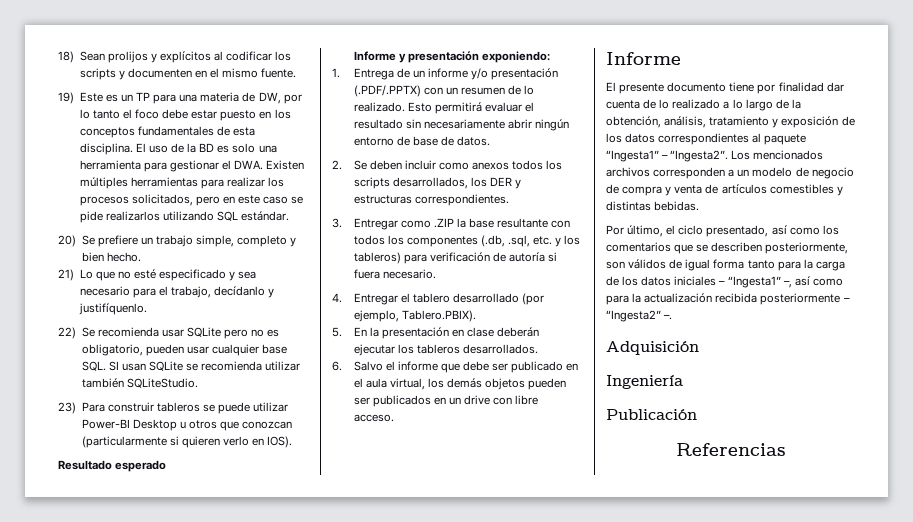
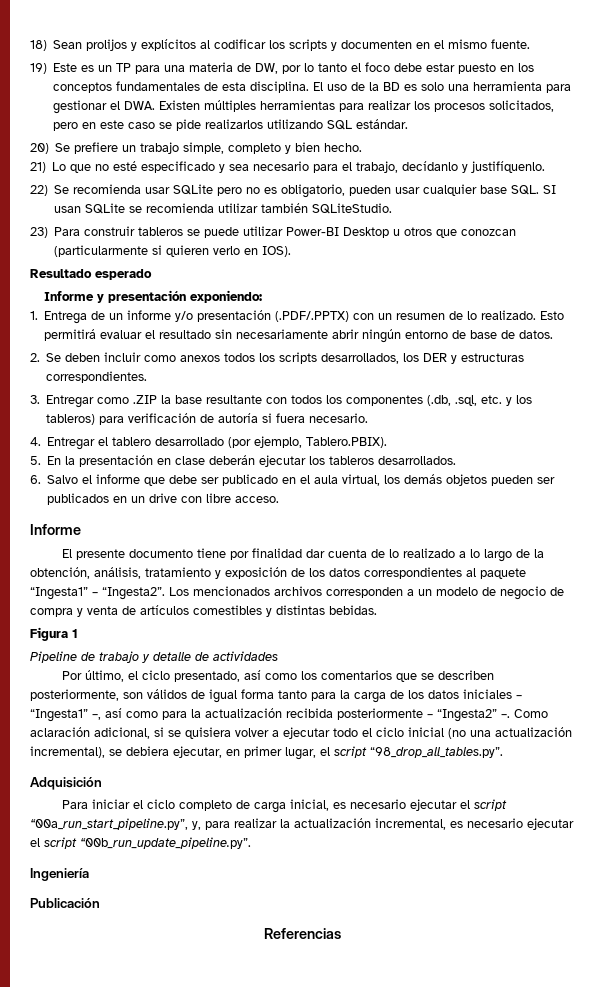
(700, 206) none -> [30,627,78,641] [30,651,278,663] // Figura 1 // Pipeline de trabajo y detalle de actividades
[606,341,699,355] // Adquisición -> [514,709,548,718] [30,727,572,739] [30,746,503,760] [30,777,102,790] [61,799,507,813] [30,818,574,830] [30,837,251,849] Como aclaración adicional, si se quisiera volver a ejecutar todo el ciclo inicial (no una actualización incremental), se debiera ejecutar, en primer lugar, el script “98_drop_all_tables.py”. // Adquisición // Para iniciar el ciclo completo de carga inicial, es necesario ejecutar el script “00a_run_start_pipeline.py”, y, para realizar la actualización incremental, es necesario ejecutar el script “00b_run_update_pipeline.py”.

